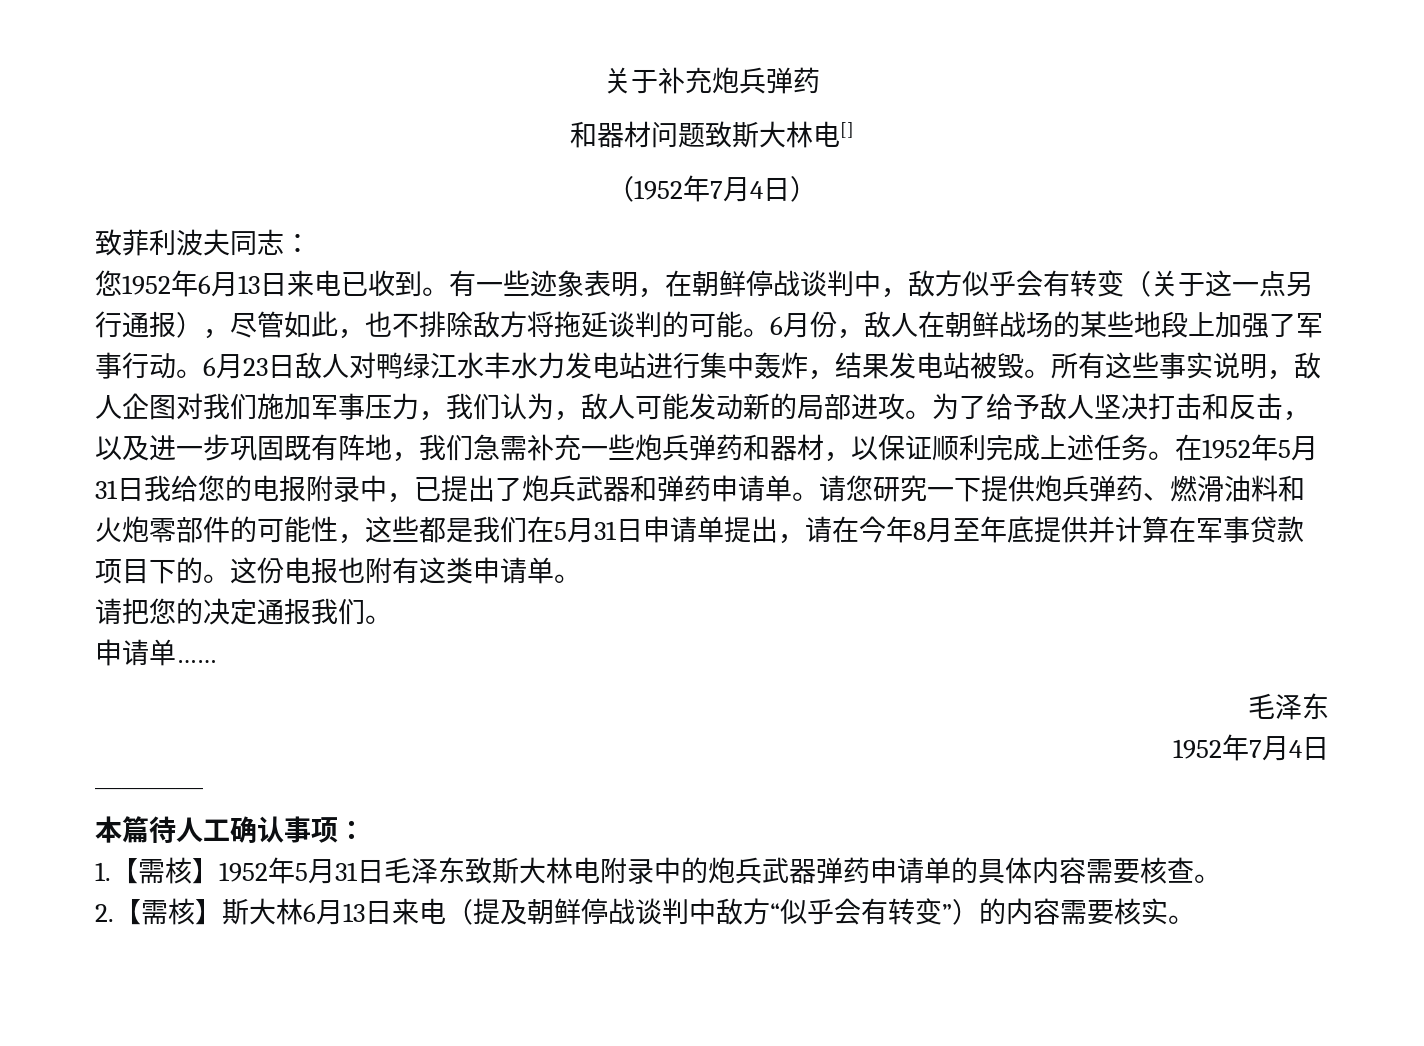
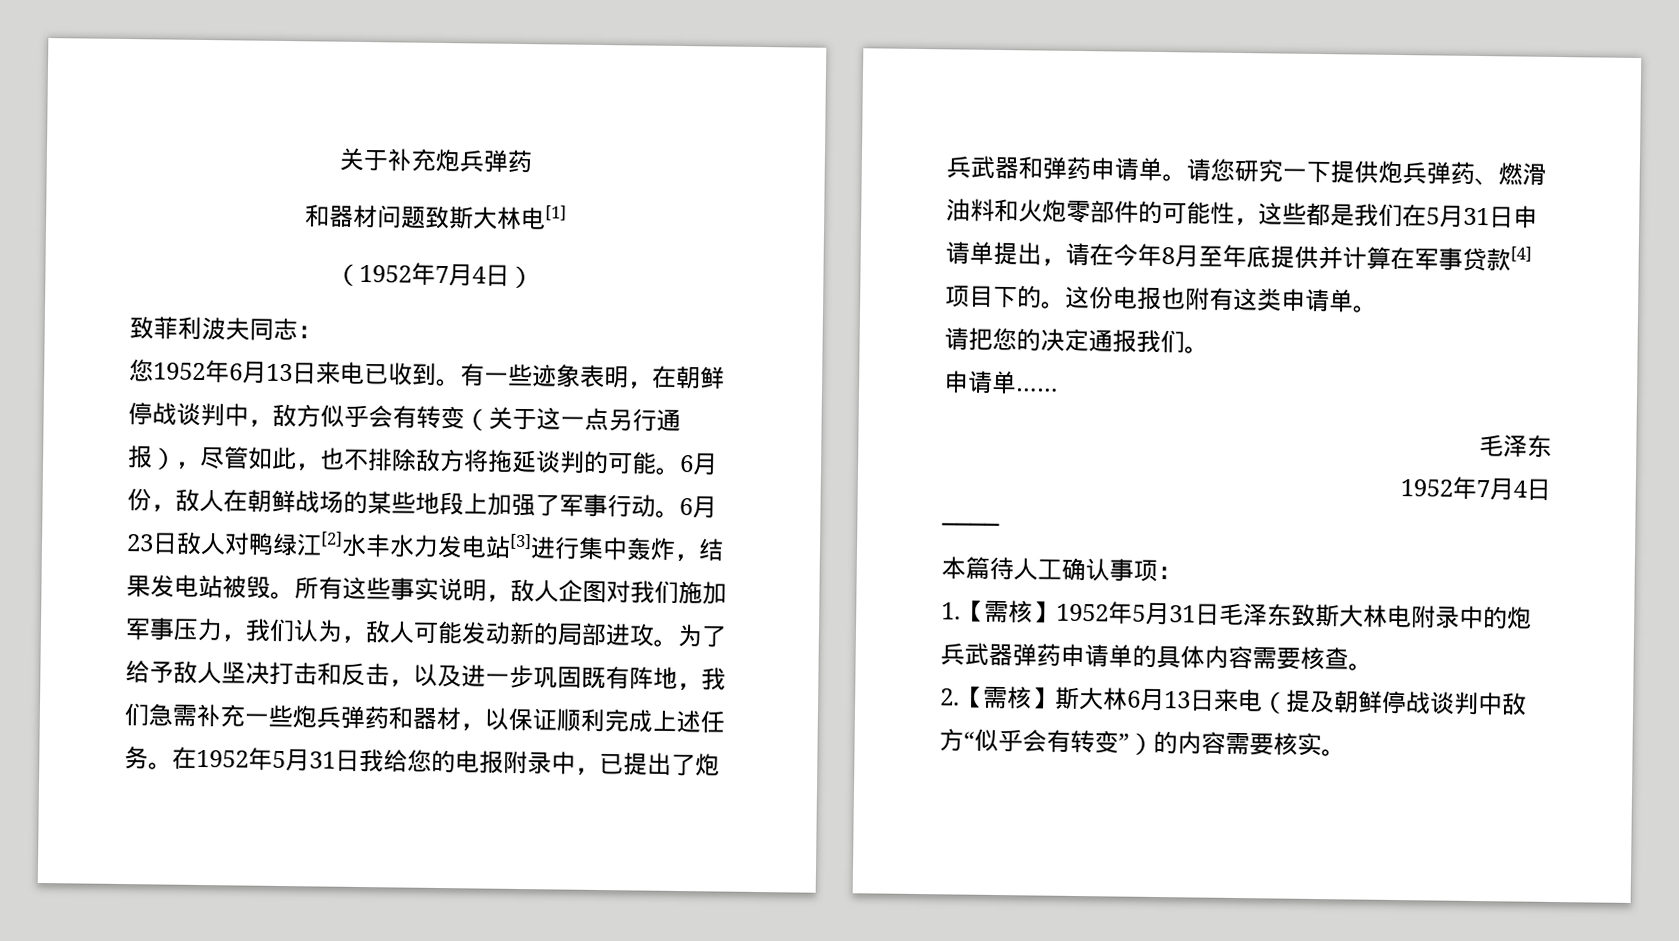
[840,122,854,138] [] -> [544,205,567,221] [1]
(457, 365) none -> [321,531,343,547] [2]
(646, 365) none -> [509,533,532,550] [3]
(1304, 529) none -> [1510,246,1532,262] [4]

